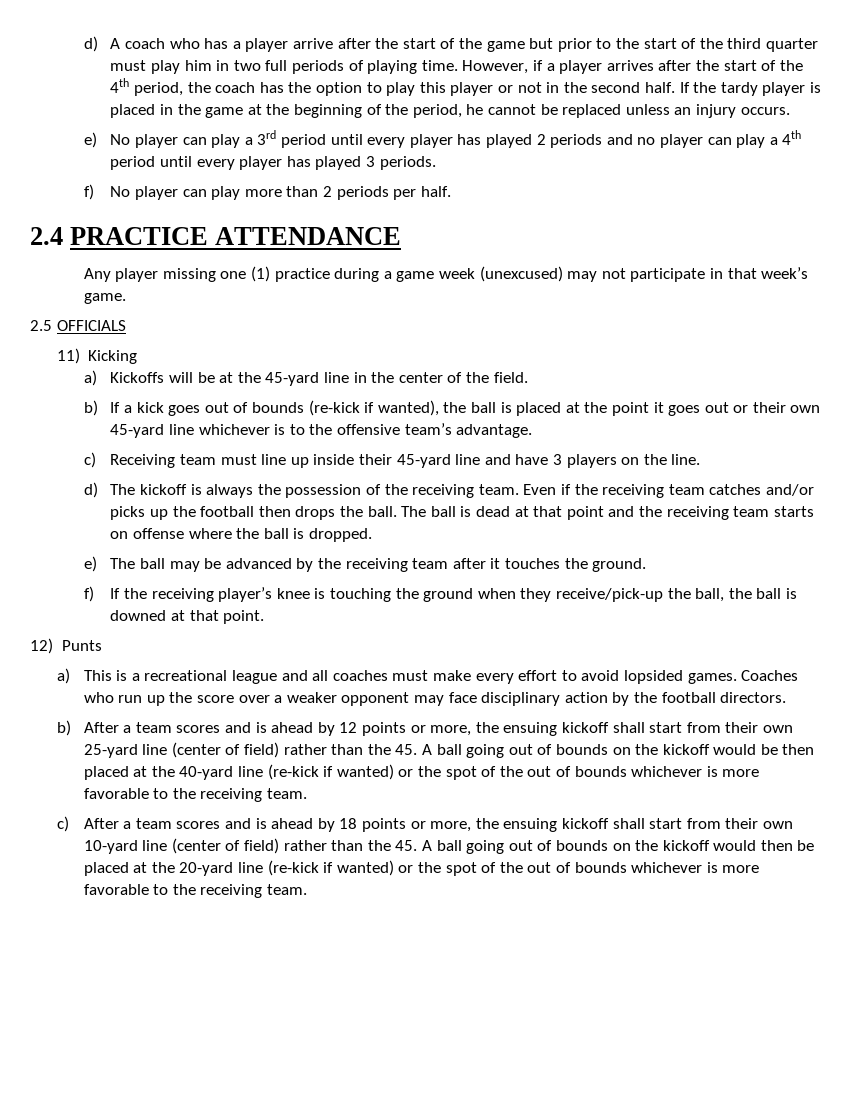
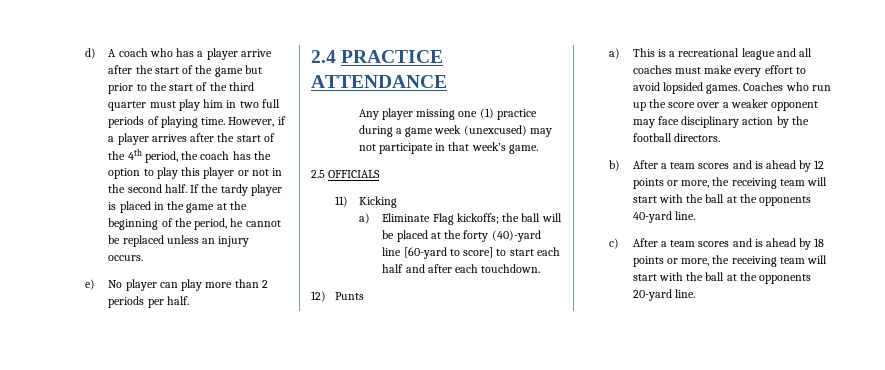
[244,130,802,148] [110,156,436,170] [83,184,241,200] a 3rd period until every player has played 2 periods and no player can play a 4th period until every player has played 3 periods. // f) No player can play -> (203, 285) none
[110,372,528,386] [83,400,821,416] [110,423,533,438] [83,452,701,468] [83,482,814,498] [110,506,814,520] [110,528,373,542] [83,556,647,572] [83,586,797,602] [110,610,265,624] Kickoffs will be at the 45-yard line in the center of the field. // b) If a kick goes out of bounds (re-kick if wanted), the ball is placed at the point it goes out or their own 45-yard line whichever is to the offensive team’s advantage. // c) Receiving team must line up inside their 45-yard line and have 3 players on the line. // d) The kickoff is always the possession of the receiving team. Even if the receiving team catches and/or picks up the football then drops the ball. The ball is dead at that point and the receiving team starts on offense where the ball is dropped. // e) The ball may be advanced by the receiving team after it touches the ground. // f) If the receiving player’s knee is touching the ground when they receive/pick-up the ball, the ball is downed at that point. -> [382,213,562,225] [382,230,541,242] [382,247,560,259] [382,264,541,273] Eliminate Flag kickoffs; the ball will be placed at the forty (40)-yard line [60-yard to score] to start each half and after each touchdown.
[503,722,793,736] [83,742,815,758] [83,764,760,780] [83,788,308,802] ensuing kickoff shall start from their own 25-yard line (center of field) rather than the 45. A ball going out of bounds on the kickoff would be then placed at the 40-yard line (re-kick if wanted) or the spot of the out of bounds whichever is more favorable to the receiving team. -> [731,177,827,189] [632,194,811,206] [632,211,695,223] receiving team will start with the ball at the opponents 40-yard line.
[503,818,793,832] [83,838,815,854] [83,860,760,876] [83,884,308,898] ensuing kickoff shall start from their own 10-yard line (center of field) rather than the 45. A ball going out of bounds on the kickoff would then be placed at the 20-yard line (re-kick if wanted) or the spot of the out of bounds whichever is more favorable to the receiving team. -> [731,255,827,267] [632,272,811,284] [632,289,695,301] receiving team will start with the ball at the opponents 20-yard line.

